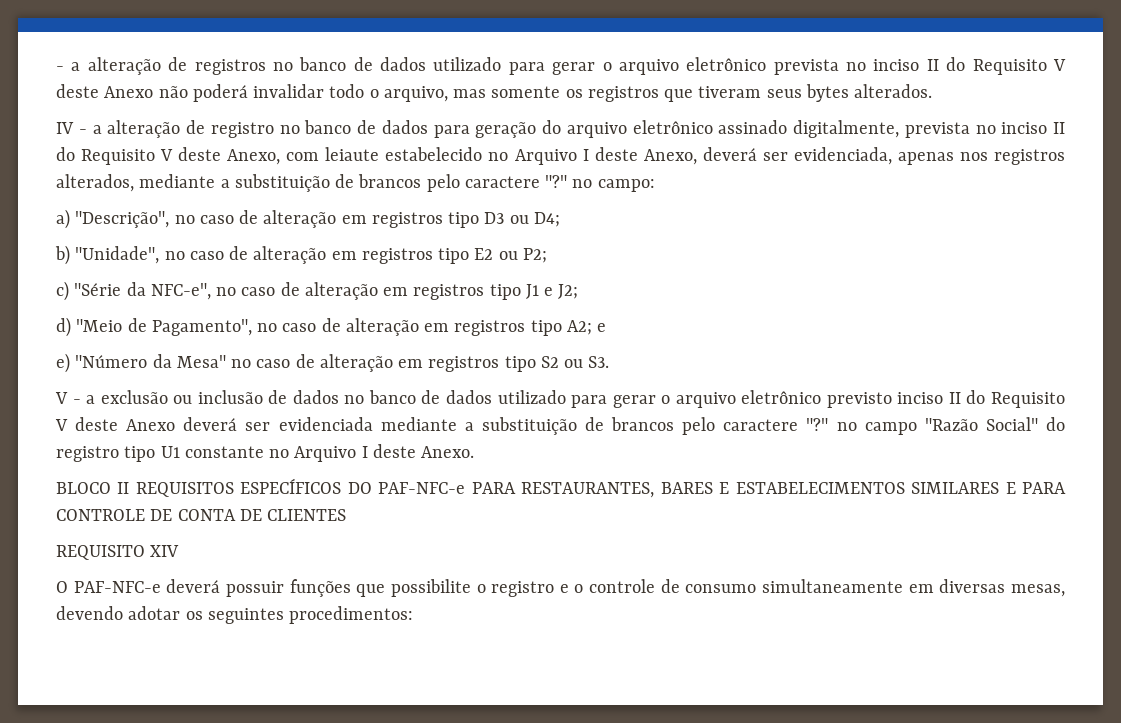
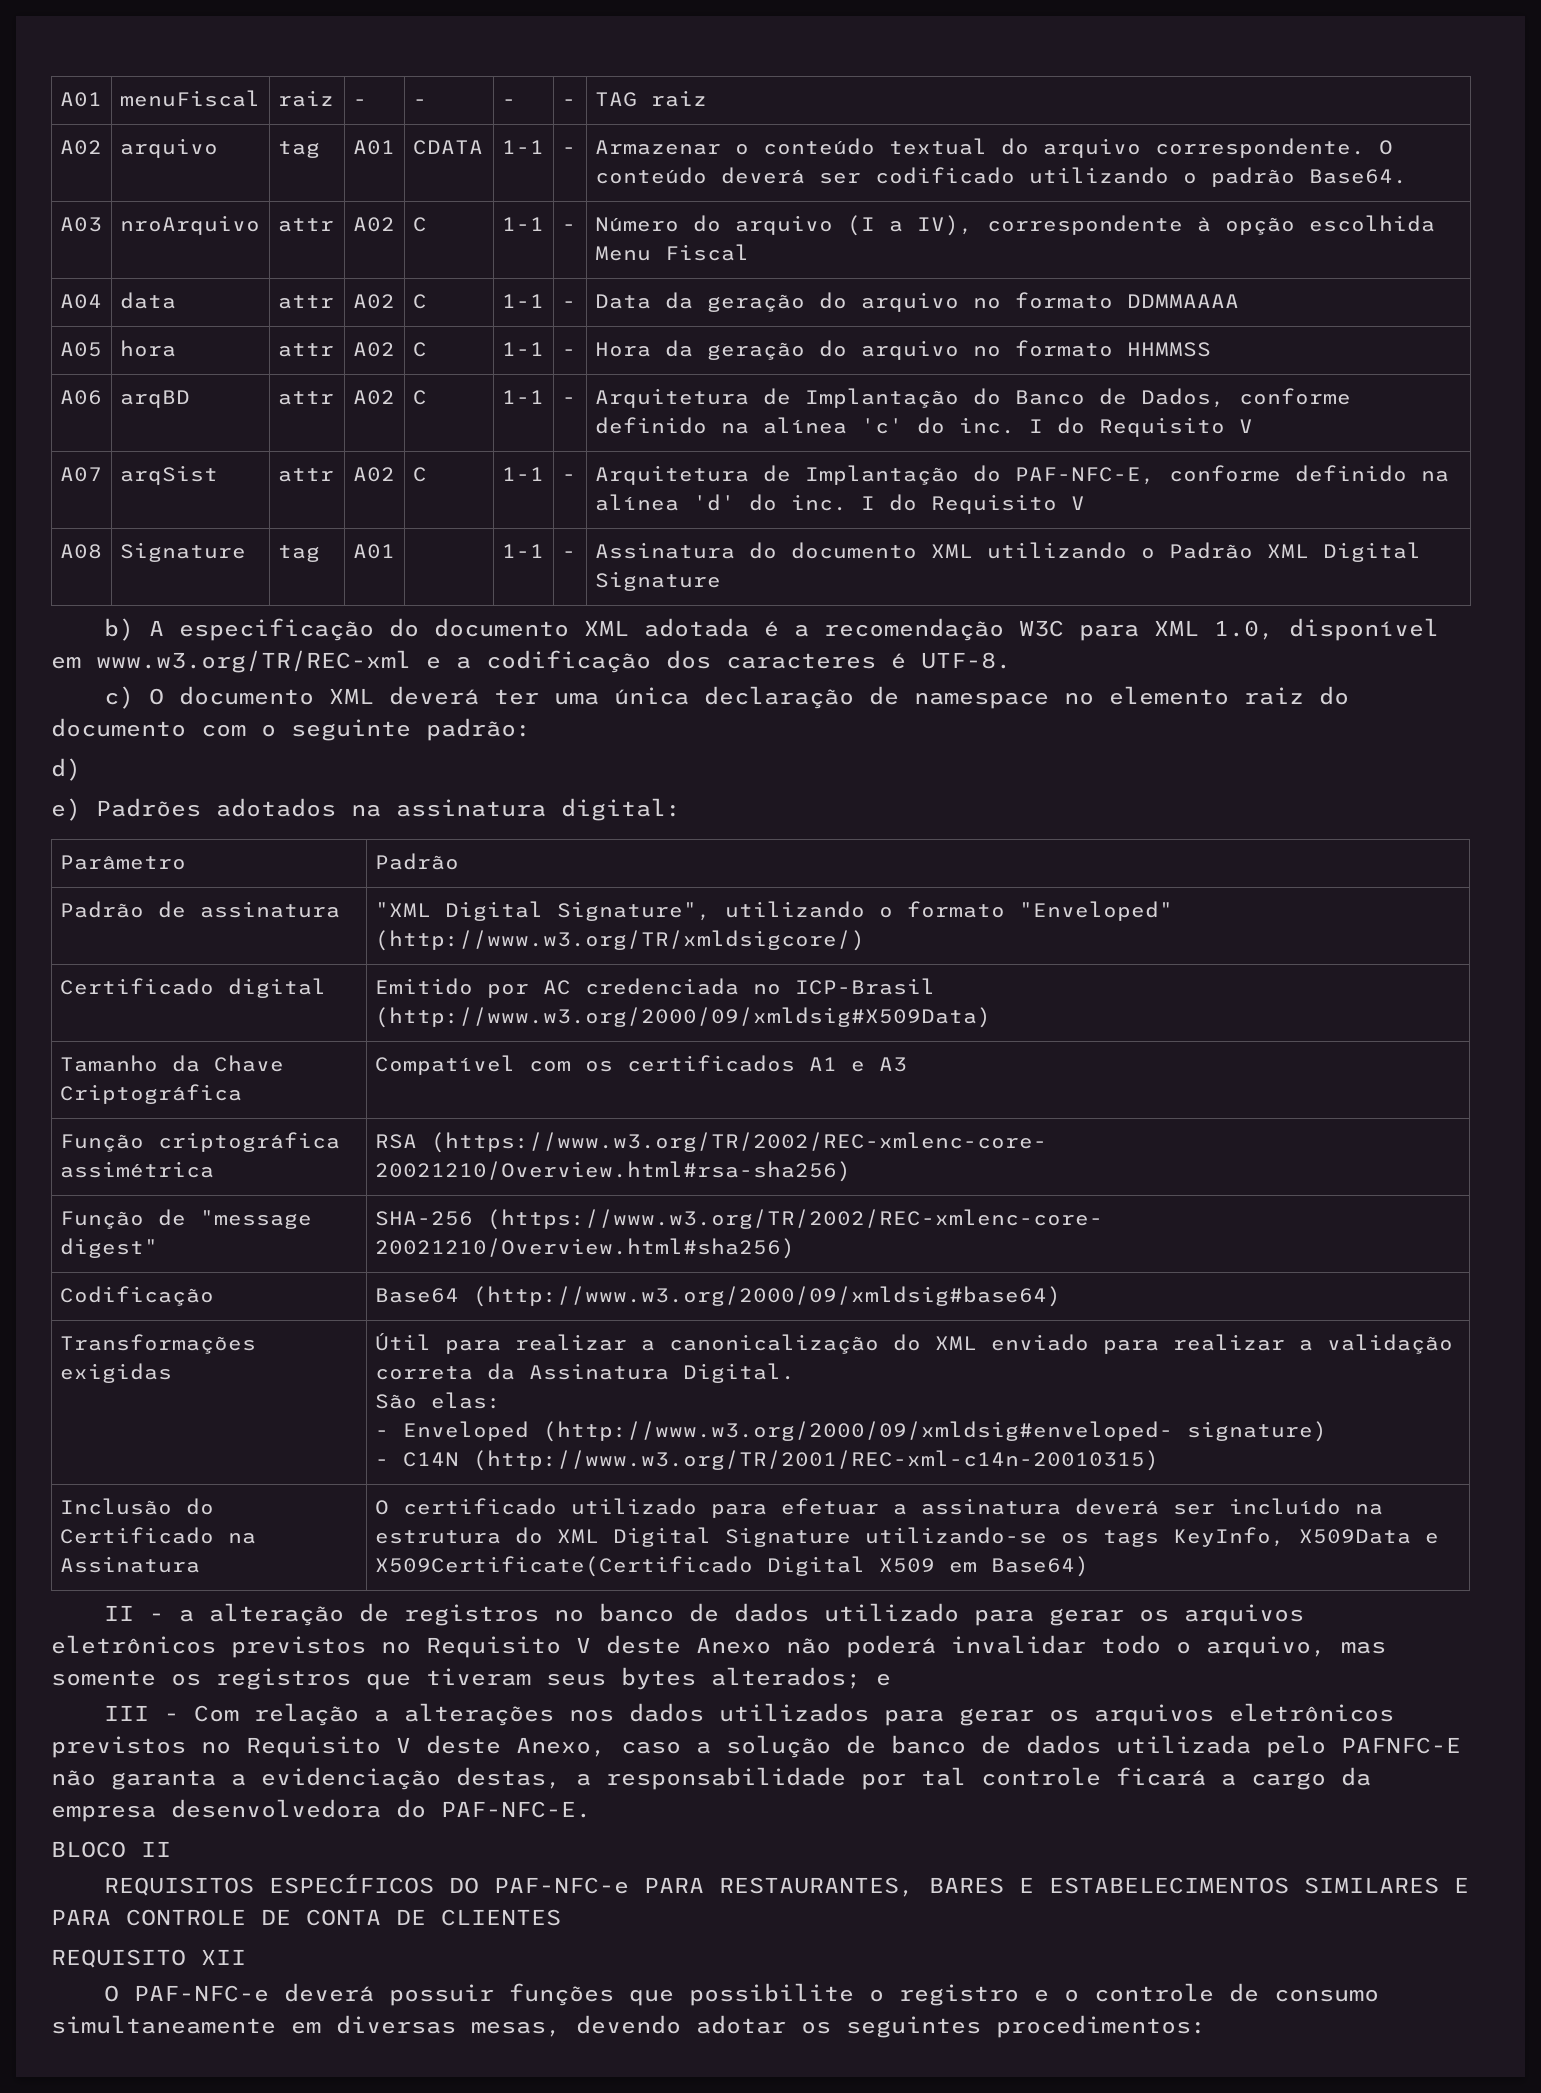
(56, 68) none -> [59,92,102,107] [119,90,260,107] [277,90,334,107] [352,99,367,106] [412,99,427,106] [501,99,516,106] [561,99,576,106] [594,90,707,107] [59,140,102,155] [119,138,218,158] [277,141,320,158] [352,140,395,155] [412,140,483,155] [501,140,544,154] [561,147,576,154] [594,138,1393,158] [594,167,1407,187] [59,217,102,232] [119,215,260,235] [277,218,334,232] [352,217,395,232] [412,217,427,232] [501,217,544,231] [561,224,576,231] [594,215,1435,236] [594,244,749,261] [59,294,102,309] [119,292,176,309] [277,295,334,309] [352,294,395,309] [412,294,427,309] [501,294,544,308] [561,301,576,308] [594,292,1239,312] [59,342,102,357] [119,340,176,357] [277,343,334,357] [352,342,395,357] [412,342,427,357] [501,342,544,356] [561,349,576,356] [594,340,1211,360] [59,390,102,405] [119,390,190,408] [277,391,334,405] [352,390,395,405] [412,390,427,405] [501,390,544,404] [561,397,576,404] [594,388,1351,408] [594,417,1253,437] [59,467,102,482] [119,465,218,485] [277,468,334,482] [352,467,395,482] [412,467,427,482] [501,467,544,481] [561,474,576,481] [594,465,1449,485] [594,494,1085,514] [59,544,102,559] [119,542,246,562] [277,545,320,562] [352,544,395,559] [501,544,544,558] [561,551,576,558] [594,542,1421,562] [594,571,721,591] [103,618,1439,641] [51,650,1011,673] [103,686,1349,709] [51,718,531,741] [51,758,81,781] [51,798,681,821] [59,855,186,870] [374,853,459,870] [59,901,340,918] [374,901,1173,921] [374,930,865,951] [59,978,326,998] [374,978,935,998] [374,1007,991,1028] [59,1055,284,1072] [59,1084,242,1104] [374,1055,907,1075] [59,1132,340,1152] [59,1161,214,1178] [374,1132,1047,1153] [374,1161,851,1182] [59,1209,312,1229] [59,1238,158,1258] [374,1209,1103,1230] [374,1238,795,1259] [59,1286,214,1306] [374,1286,1061,1307] [59,1334,256,1354] [59,1363,172,1383] [374,1333,1453,1354] [374,1363,795,1383] [374,1392,501,1409] [374,1421,1327,1442] [374,1450,1159,1471] [59,1498,214,1515] [59,1527,256,1544] [59,1556,200,1573] [374,1498,1383,1518] [374,1527,1439,1547] [374,1556,1089,1577] [103,1605,134,1621] A01 | menuFiscal | raiz | - | - | - | - | TAG raiz // A02 | arquivo | tag | A01 | CDATA | 1-1 | - | Armazenar o conteúdo textual do arquivo correspondente. O conteúdo deverá ser codificado utilizando o padrão Base64. // A03 | nroArquivo | attr | A02 | C | 1-1 | - | Número do arquivo (I a IV), correspondente à opção escolhida Menu Fiscal // A04 | data | attr | A02 | C | 1-1 | - | Data da geração do arquivo no formato DDMMAAAA // A05 | hora | attr | A02 | C | 1-1 | - | Hora da geração do arquivo no formato HHMMSS // A06 | arqBD | attr | A02 | C | 1-1 | - | Arquitetura de Implantação do Banco de Dados, conforme definido na alínea 'c' do inc. I do Requisito V // A07 | arqSist | attr | A02 | C | 1-1 | - | Arquitetura de Implantação do PAF-NFC-E, conforme definido na alínea 'd' do inc. I do Requisito V // A08 | Signature | tag | A01 | | 1-1 | - | Assinatura do documento XML utilizando o Padrão XML Digital Signature // b) A especificação do documento XML adotada é a recomendação W3C para XML 1.0, disponível em www.w3.org/TR/REC-xml e a codificação dos caracteres é UTF-8. // c) O documento XML deverá ter uma única declaração de namespace no elemento raiz do documento com o seguinte padrão: // d) // e) Padrões adotados na assinatura digital: // Parâmetro | Padrão // Padrão de assinatura | "XML Digital Signature", utilizando o formato "Enveloped" (http://www.w3.org/TR/xmldsigcore/) // Certificado digital | Emitido por AC credenciada no ICP-Brasil (http://www.w3.org/2000/09/xmldsig#X509Data) // Tamanho da Chave Criptográfica | Compatível com os certificados A1 e A3 // Função criptográfica assimétrica | RSA (https://www.w3.org/TR/2002/REC-xmlenc-core- 20021210/Overview.html#rsa-sha256) // Função de "message digest" | SHA-256 (https://www.w3.org/TR/2002/REC-xmlenc-core- 20021210/Overview.html#sha256) // Codificação | Base64 (http://www.w3.org/2000/09/xmldsig#base64) // Transformações exigidas | Útil para realizar a canonicalização do XML enviado para realizar a validação correta da Assinatura Digital. // São elas: // - Enveloped (http://www.w3.org/2000/09/xmldsig#enveloped- signature) // - C14N (http://www.w3.org/TR/2001/REC-xml-c14n-20010315) // Inclusão do Certificado na Assinatura | O certificado utilizado para efetuar a assinatura deverá ser incluído na estrutura do XML Digital Signature utilizando-se os tags KeyInfo, X509Data e X509Certificate(Certificado Digital X509 em Base64) // II
[602,57,966,75] o arquivo eletrônico prevista no inciso II do -> [1138,1604,1304,1626] [51,1635,411,1658] os arquivos eletrônicos previstos no
[854,84,933,98] [56,120,1065,138] [56,147,1065,165] [56,174,655,192] [56,209,560,229] [55,245,547,265] [56,281,579,301] [56,317,607,337] [56,353,610,373] [55,390,1065,408] [55,417,1065,435] [56,444,475,462] alterados. // IV - a alteração de registro no banco de dados para geração do arquivo eletrônico assinado digitalmente, prevista no inciso II do Requisito V deste Anexo, com leiaute estabelecido no Arquivo I deste Anexo, deverá ser evidenciada, apenas nos registros alterados, mediante a substituição de brancos pelo caractere "?" no campo: // a) "Descrição", no caso de alteração em registros tipo D3 ou D4; // b) "Unidade", no caso de alteração em registros tipo E2 ou P2; // c) "Série da NFC-e", no caso de alteração em registros tipo J1 e J2; // d) "Meio de Pagamento", no caso de alteração em registros tipo A2; e // e) "Número da Mesa" no caso de alteração em registros tipo S2 ou S3. // V - a exclusão ou inclusão de dados no banco de dados utilizado para gerar o arquivo eletrônico previsto inciso II do Requisito V deste Anexo deverá ser evidenciada mediante a substituição de brancos pelo caractere "?" no campo "Razão Social" do registro tipo U1 constante no Arquivo I deste Anexo. -> [711,1667,891,1689] [103,1703,1394,1726] [51,1735,1461,1758] [51,1767,1371,1790] [51,1799,591,1822] alterados; e // III - Com relação a alterações nos dados utilizados para gerar os arquivos eletrônicos previstos no Requisito V deste Anexo, caso a solução de banco de dados utilizada pelo PAFNFC-E não garanta a evidenciação destas, a responsabilidade por tal controle ficará a cargo da empresa desenvolvedora do PAF-NFC-E.
(130, 488) none -> (171, 1849) //
[150,545,180,557] XIV -> [201,1949,246,1965] XII

